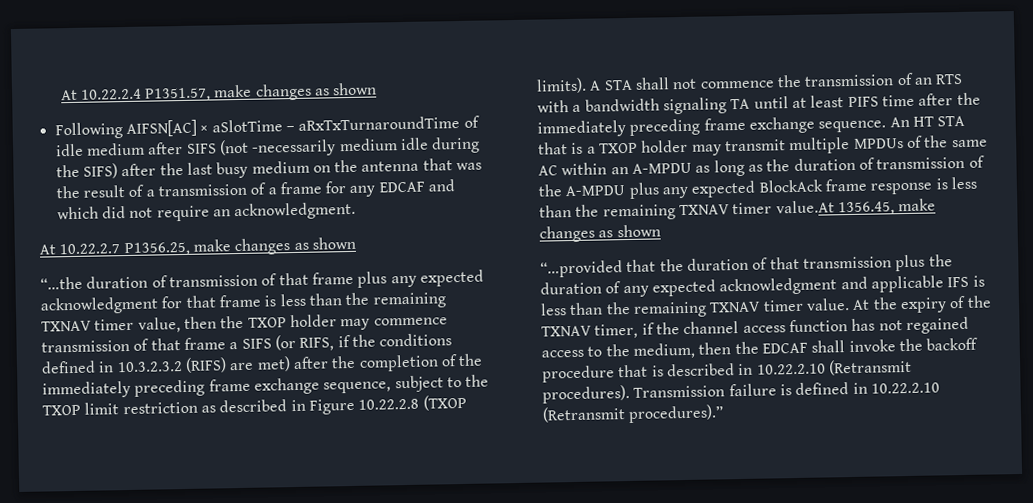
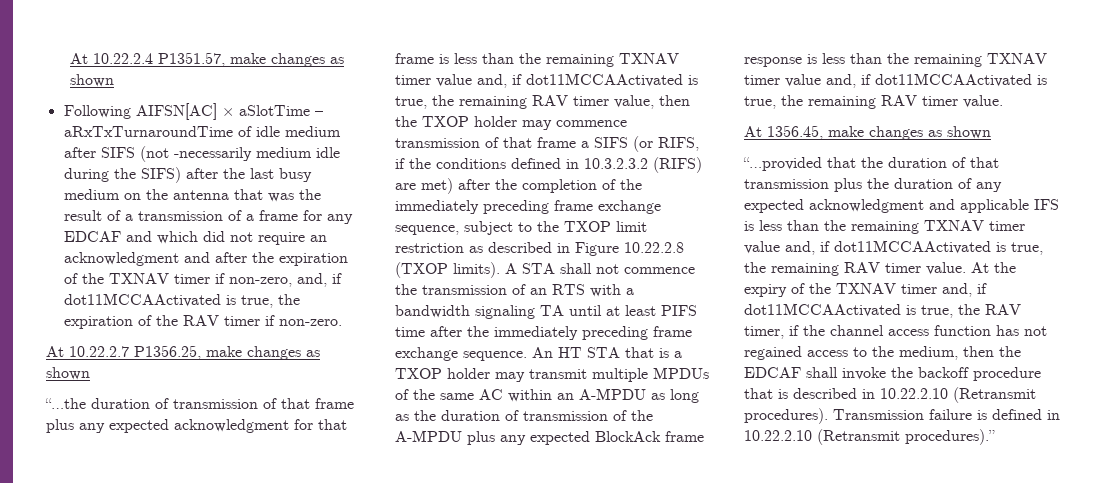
[234,201,357,221] acknowledgment. -> [63,252,348,266] [63,273,342,287] [63,293,300,308] [63,315,342,329] acknowledgment and after the expiration of the TXNAV timer if non-zero, and, if dot11MCCAActivated is true, the expiration of the RAV timer if non-zero.
(135, 324) none -> [436,73,698,88] [395,95,609,109] value and, if dot11MCCAActivated is true, the remaining RAV timer
[775,200,835,214] value.At -> [785,73,1047,88] [744,95,1003,109] [744,126,762,137] value and, if dot11MCCAActivated is true, the remaining RAV timer value. // At
(804, 305) none -> [744,240,1043,255] [744,262,921,276] value and, if dot11MCCAActivated is true, the remaining RAV timer
(592, 331) none -> [901,283,987,297] [744,303,1021,318] timer and, if dot11MCCAActivated is true, the RAV

